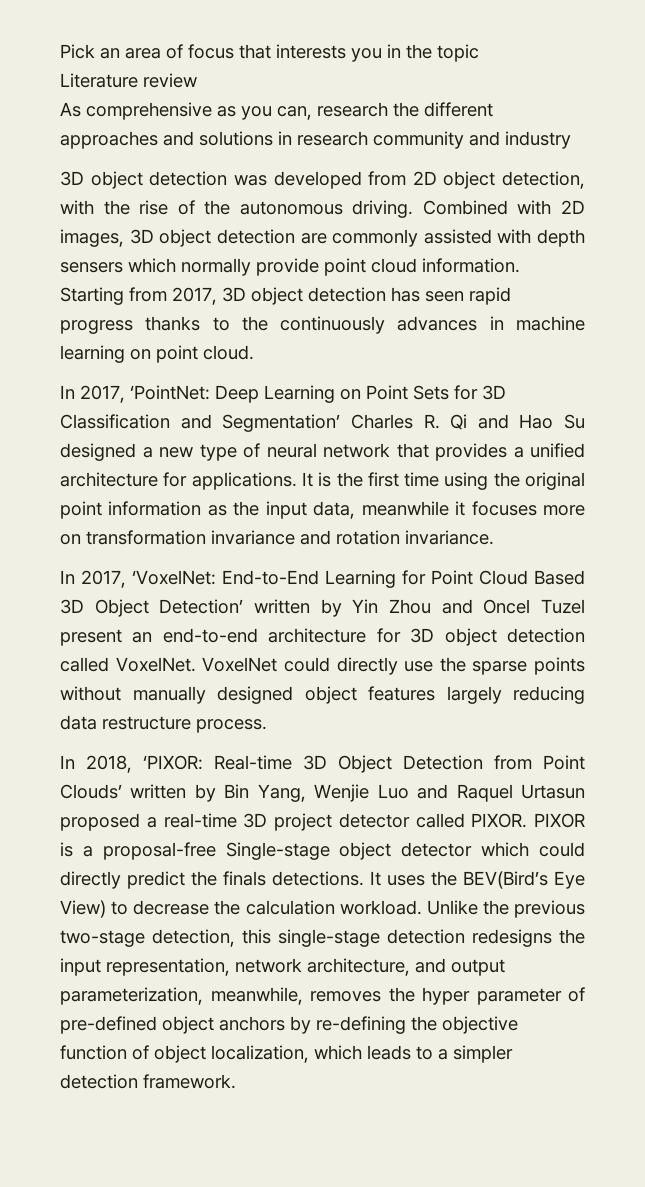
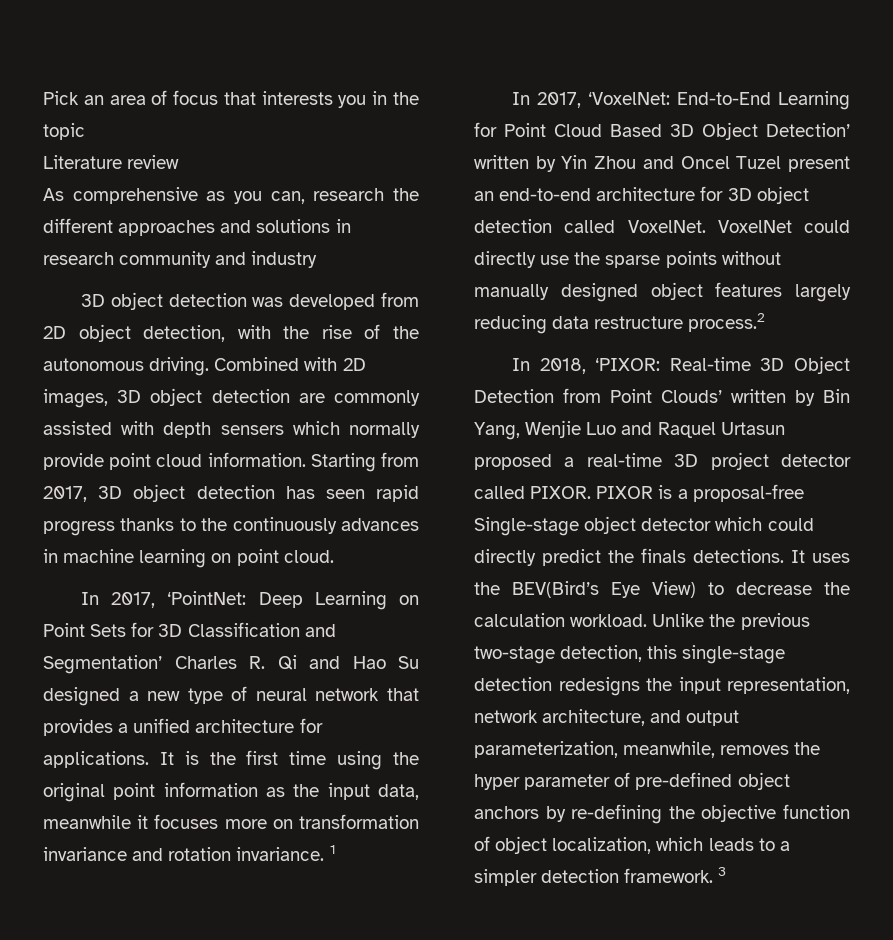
(494, 537) none -> [329,845,336,854] 1
[196,719,267,733] process. -> [688,313,766,332] process.2
(236, 1081) none -> [718,867,727,876] 3

